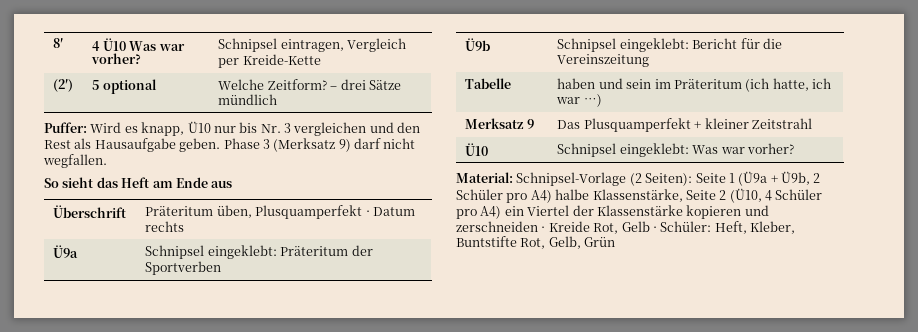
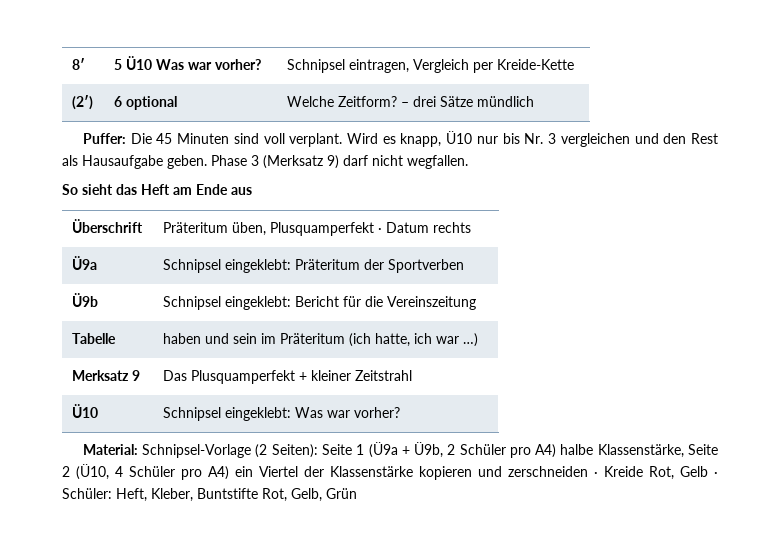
[92,41,101,51] 4 -> [114,59,123,70] 5
[92,80,100,90] 5 -> [114,96,123,107] 6
(87, 127) none -> [130,133,343,147] Die 45 Minuten sind voll verplant.

